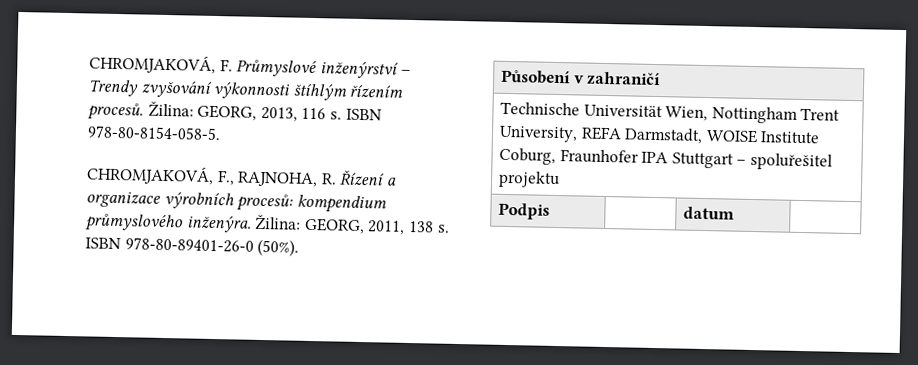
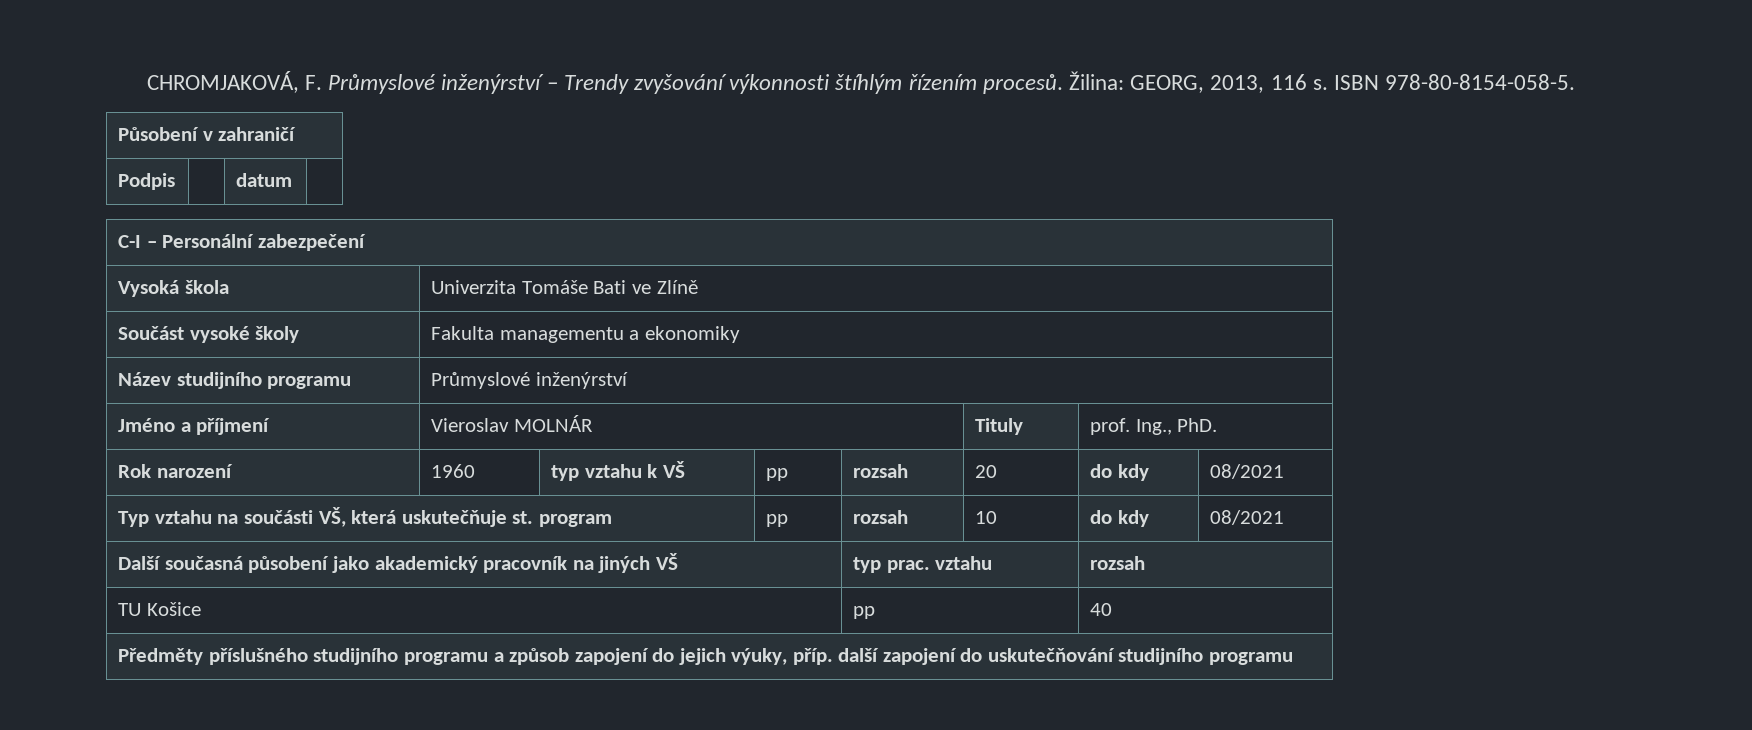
[86,164,397,188] [86,191,387,214] [84,213,450,235] [85,237,300,257] [501,69,662,87] [500,101,841,124] [499,125,821,145] [499,147,834,171] [498,170,561,189] [498,202,551,220] [683,206,736,220] // CHROMJAKOVÁ, F., RAJNOHA, R. Řízení a organizace výrobních procesů: kompendium průmyslového inženýra. Žilina: GEORG, 2011, 138 s. ISBN 978-80-89401-26-0 (50%). // Působení v zahraničí // Technische Universität Wien, Nottingham Trent University, REFA Darmstadt, WOISE Institute Coburg, Fraunhofer IPA Stuttgart – spoluřešitel projektu // Podpis | | datum | -> [118,127,297,141] [118,173,176,190] [236,173,293,187] [118,234,366,251] [118,280,229,297] [431,280,698,294] [118,326,300,343] [431,326,740,343] [118,372,352,389] [431,372,628,389] [118,418,271,435] [431,415,593,432] [975,418,1024,435] [1090,418,1218,435] [118,464,233,478] [431,464,476,478] [551,461,685,481] [766,468,789,481] [853,464,909,478] [975,465,998,478] [1090,464,1149,481] [1210,464,1285,479] [118,507,612,527] [766,514,789,527] [853,510,909,524] [975,511,998,524] [1090,510,1149,527] [1210,510,1285,525] [118,553,678,573] [853,556,993,573] [1090,556,1146,570] [118,602,201,616] [853,606,876,619] [1090,603,1113,616] [118,648,1293,665] // Působení v zahraničí // Podpis | | datum | // C-I – Personální zabezpečení // Vysoká škola | Univerzita Tomáše Bati ve Zlíně // Součást vysoké školy | Fakulta managementu a ekonomiky // Název studijního programu | Průmyslové inženýrství // Jméno a příjmení | Vieroslav MOLNÁR | Tituly | prof. Ing., PhD. // Rok narození | 1960 | typ vztahu k VŠ | pp | rozsah | 20 | do kdy | 08/2021 // Typ vztahu na součásti VŠ, která uskutečňuje st. program | pp | rozsah | 10 | do kdy | 08/2021 // Další současná působení jako akademický pracovník na jiných VŠ | typ prac. vztahu | rozsah // TU Košice | pp | 40 // Předměty příslušného studijního programu a způsob zapojení do jejich výuky, příp. další zapojení do uskutečňování studijního programu

